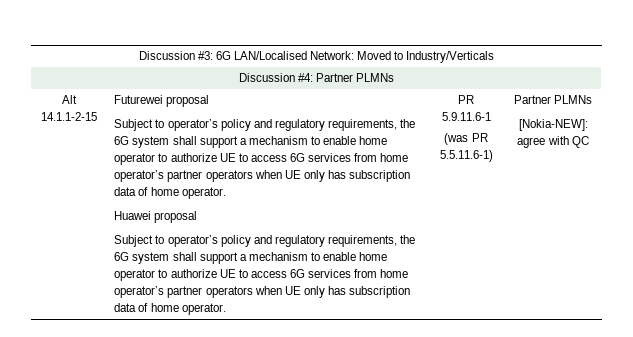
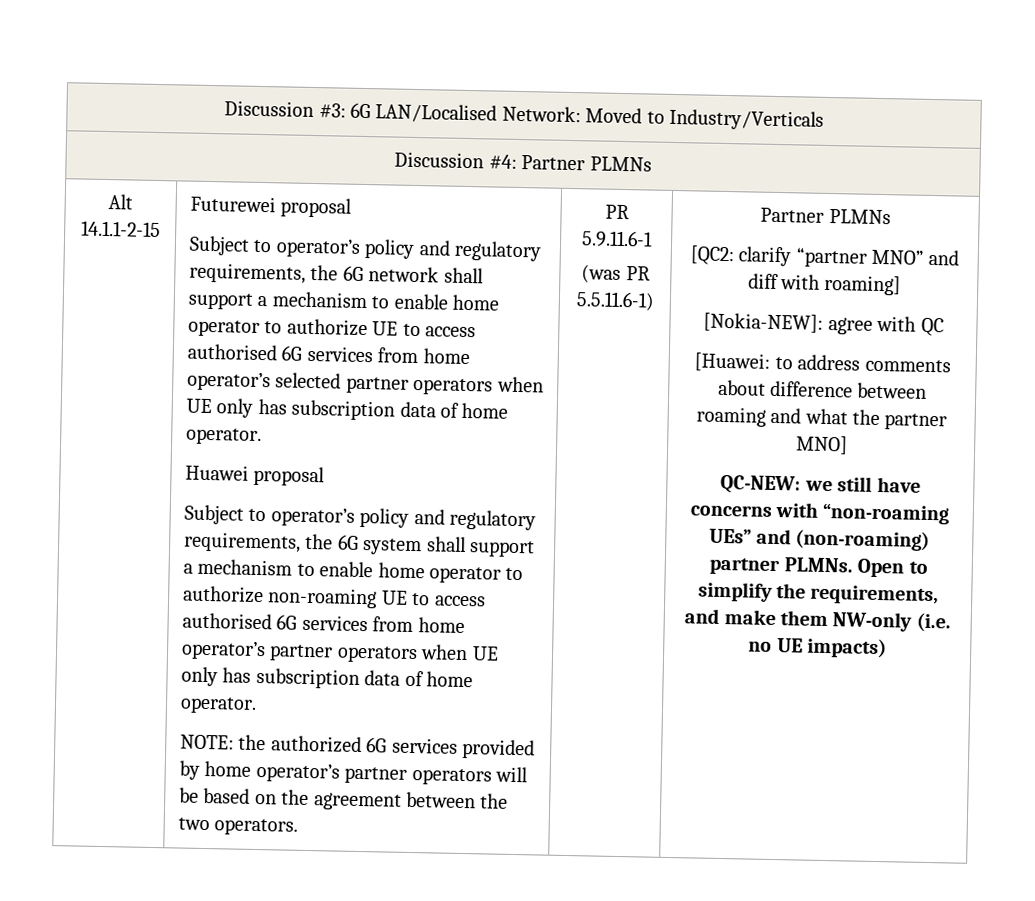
[132,136,170,148] system -> [368,266,440,283] network
[289,153,409,162] [114,170,165,182] 6G services from home operator’s -> [186,343,470,365] [186,371,342,392] authorised 6G services from home operator’s selected
[219,269,287,278] UE to access -> [267,587,486,609] [181,612,272,630] non-roaming UE to access authorised
(226, 309) none -> [179,734,535,760] [178,760,528,786] [178,787,509,811] [177,817,299,836] // NOTE: the authorized 6G services provided by home operator’s partner operators will be based on the agreement between the two operators.
[518,119,588,131] [517,136,589,148] [Nokia-NEW]: agree with QC -> [689,245,960,268] [747,273,902,296] [703,312,944,337] [694,352,951,373] [717,379,928,399] [695,406,948,431] [794,435,848,455] [720,474,921,495] [689,502,951,525] [708,528,931,552] [709,557,928,578] [697,581,940,606] [684,608,951,633] [748,637,887,659] [QC2: clarify “partner MNO” and diff with roaming] // [Nokia-NEW]: agree with QC // [Huawei: to address comments about difference between roaming and what the partner MNO] // QC-NEW: we still have concerns with “non-roaming UEs” and (non-roaming) partner PLMNs. Open to simplify the requirements, and make them NW-only (i.e. no UE impacts)

